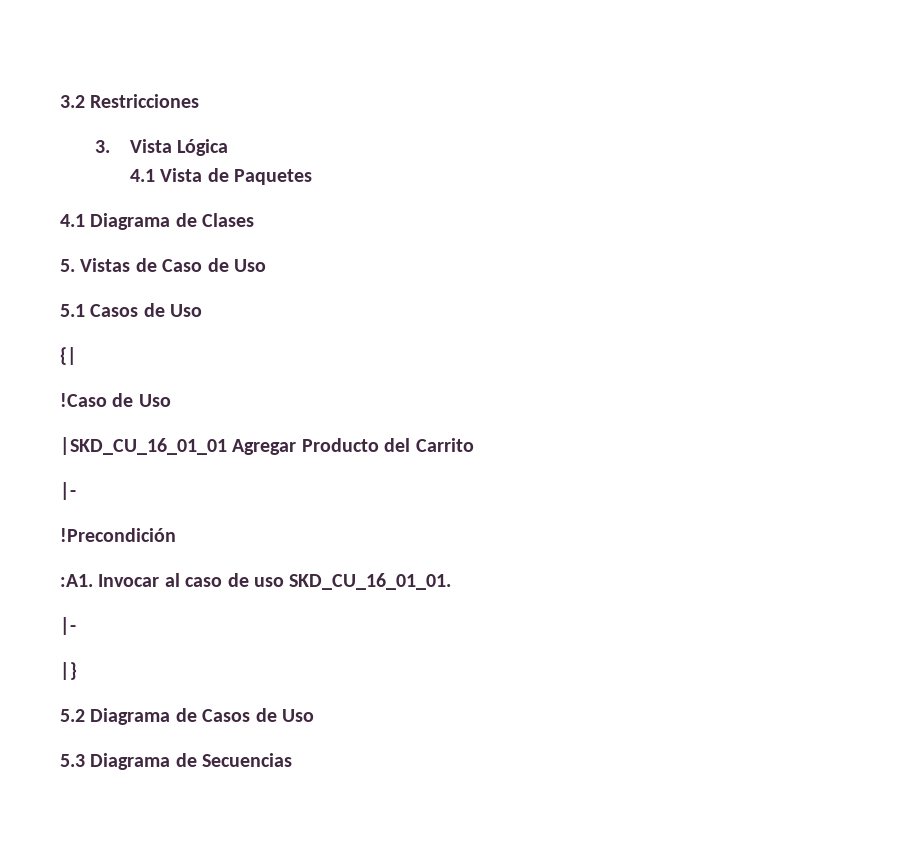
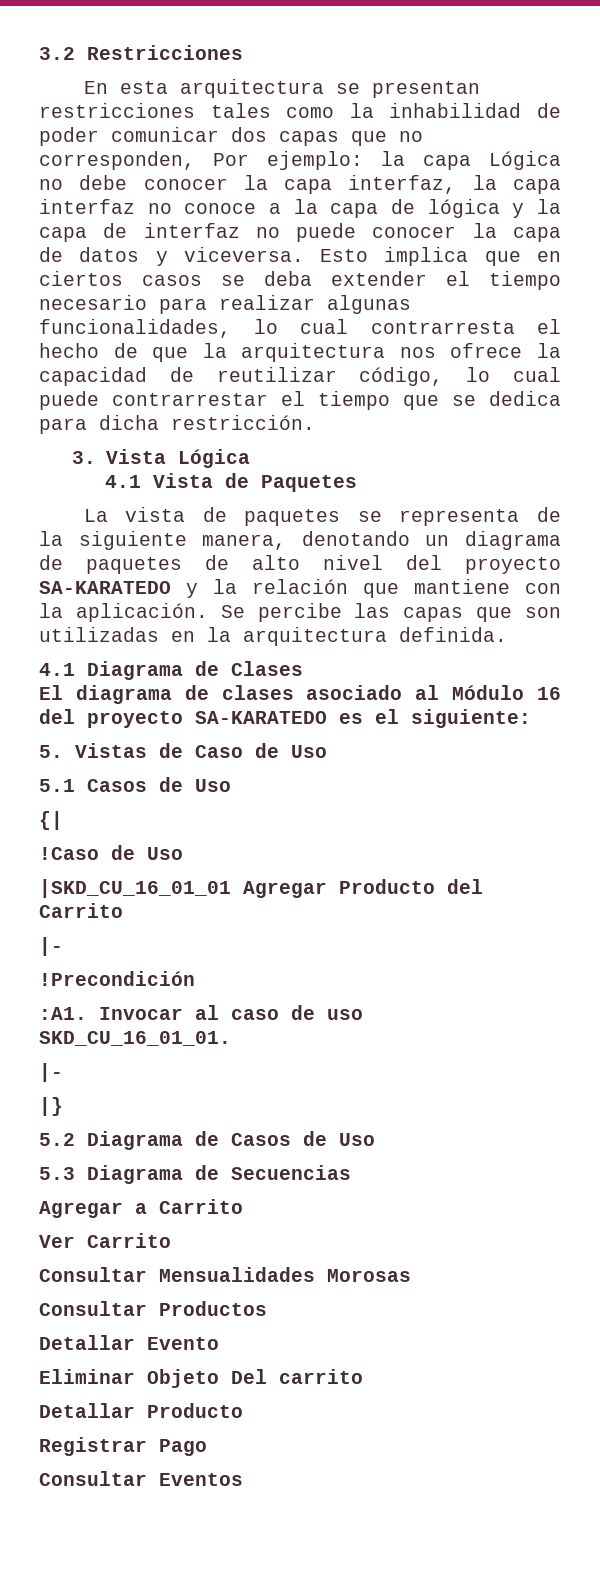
(200, 101) none -> [83,79,480,98] [39,103,561,118] [39,127,423,146] [39,151,561,170] [39,175,561,194] [39,199,561,218] [39,223,561,242] [39,247,561,266] [39,271,561,290] [39,295,411,314] [39,319,561,338] [39,343,561,362] [39,367,561,386] [39,391,561,410] [39,415,315,434] // En esta arquitectura se presentan restricciones tales como la inhabilidad de poder comunicar dos capas que no corresponden, Por ejemplo: la capa Lógica no debe conocer la capa interfaz, la capa interfaz no conoce a la capa de lógica y la capa de interfaz no puede conocer la capa de datos y viceversa. Esto implica que en ciertos casos se deba extender el tiempo necesario para realizar algunas funcionalidades, lo cual contrarresta el hecho de que la arquitectura nos ofrece la capacidad de reutilizar código, lo cual puede contrarrestar el tiempo que se dedica para dicha restricción.
[60,213,255,230] 4.1 Diagrama de Clases -> [83,507,561,526] [39,531,561,550] [39,555,561,574] [39,579,561,598] [39,603,561,622] [39,627,507,646] [39,661,303,680] [39,685,561,704] [39,709,531,728] La vista de paquetes se representa de la siguiente manera, denotando un diagrama de paquetes de alto nivel del proyecto SA-KARATEDO y la relación que mantiene con la aplicación. Se percibe las capas que son utilizadas en la arquitectura definida. // 4.1 Diagrama de Clases // El diagrama de clases asociado al Módulo 16 del proyecto SA-KARATEDO es el siguiente:
(293, 760) none -> [39,1199,243,1218] [39,1233,171,1248] [39,1267,411,1282] [39,1301,267,1316] [39,1335,219,1350] [39,1369,363,1388] [39,1403,243,1418] [39,1437,207,1456] [39,1471,243,1486] // Agregar a Carrito // Ver Carrito // Consultar Mensualidades Morosas // Consultar Productos // Detallar Evento // Eliminar Objeto Del carrito // Detallar Producto // Registrar Pago // Consultar Eventos

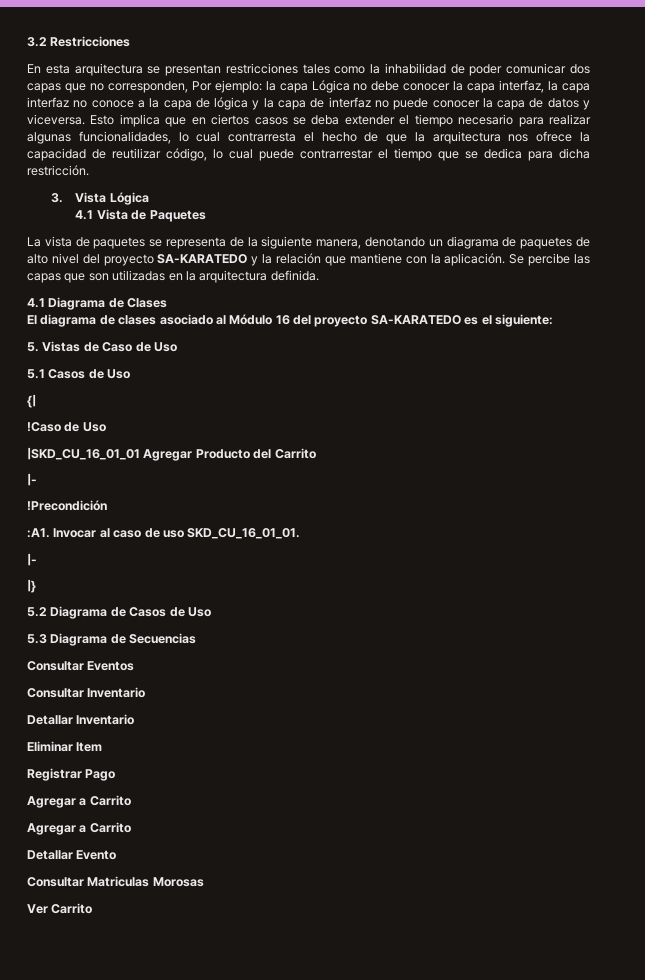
[39,1199,243,1218] [39,1233,171,1248] [39,1267,411,1282] [39,1301,267,1316] [39,1335,219,1350] [39,1369,363,1388] [39,1403,243,1418] [39,1437,207,1456] [39,1471,243,1486] // Agregar a Carrito // Ver Carrito // Consultar Mensualidades Morosas // Consultar Productos // Detallar Evento // Eliminar Objeto Del carrito // Detallar Producto // Registrar Pago // Consultar Eventos -> [27,661,135,671] [27,687,146,698] [27,714,135,725] [27,741,103,752] [27,768,116,781] [27,795,131,808] [27,822,131,835] [27,850,117,860] [27,876,204,887] [27,903,93,914] // Consultar Eventos // Consultar Inventario // Detallar Inventario // Eliminar Item // Registrar Pago // Agregar a Carrito // Agregar a Carrito // Detallar Evento // Consultar Matriculas Morosas // Ver Carrito

